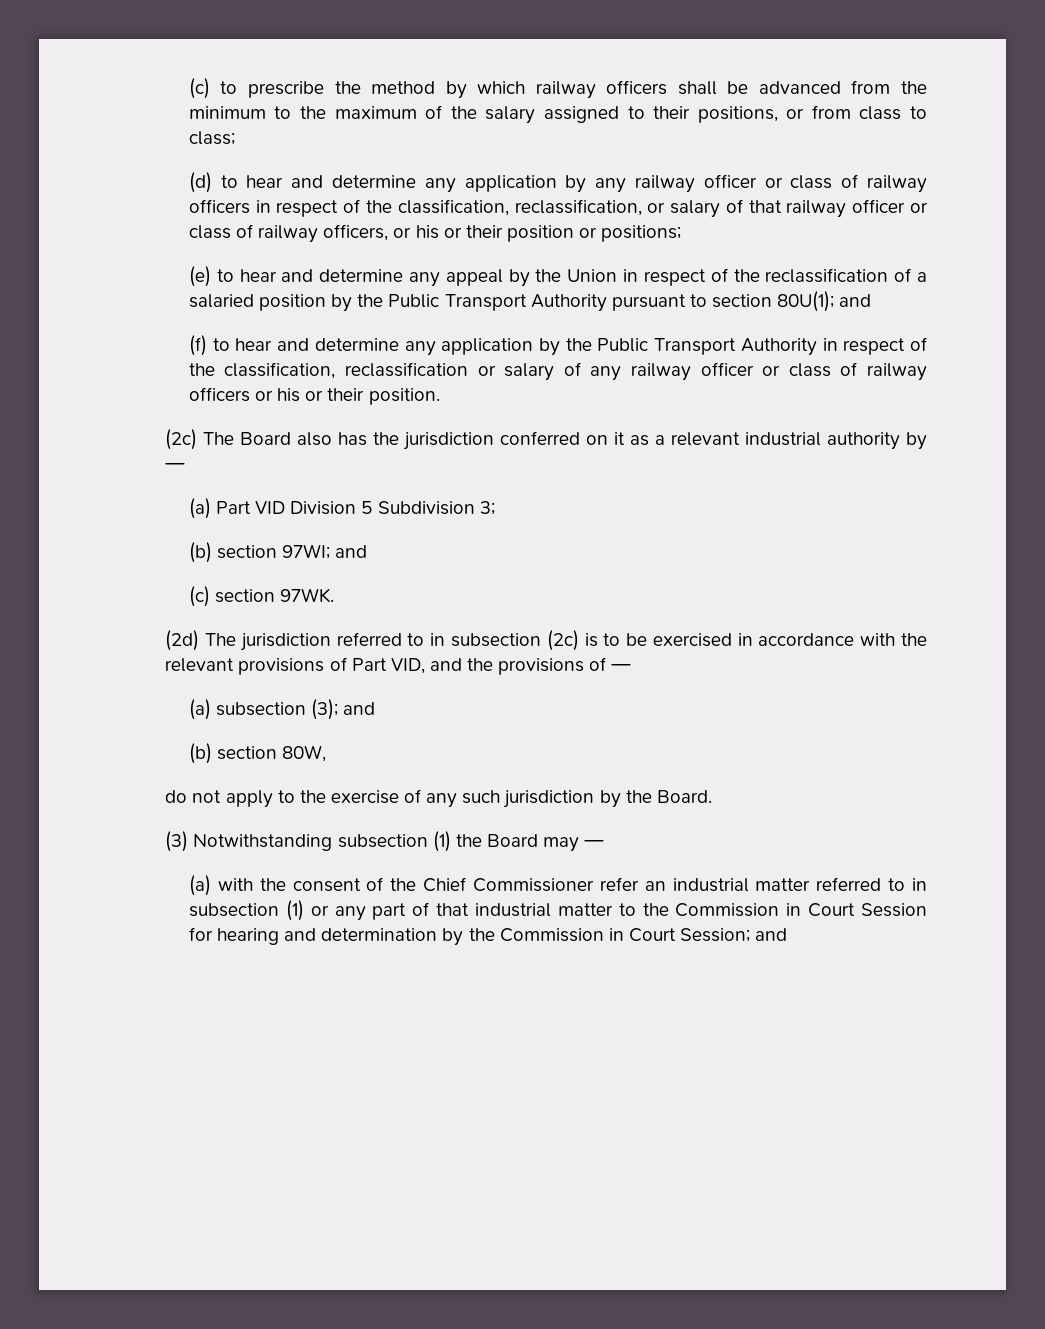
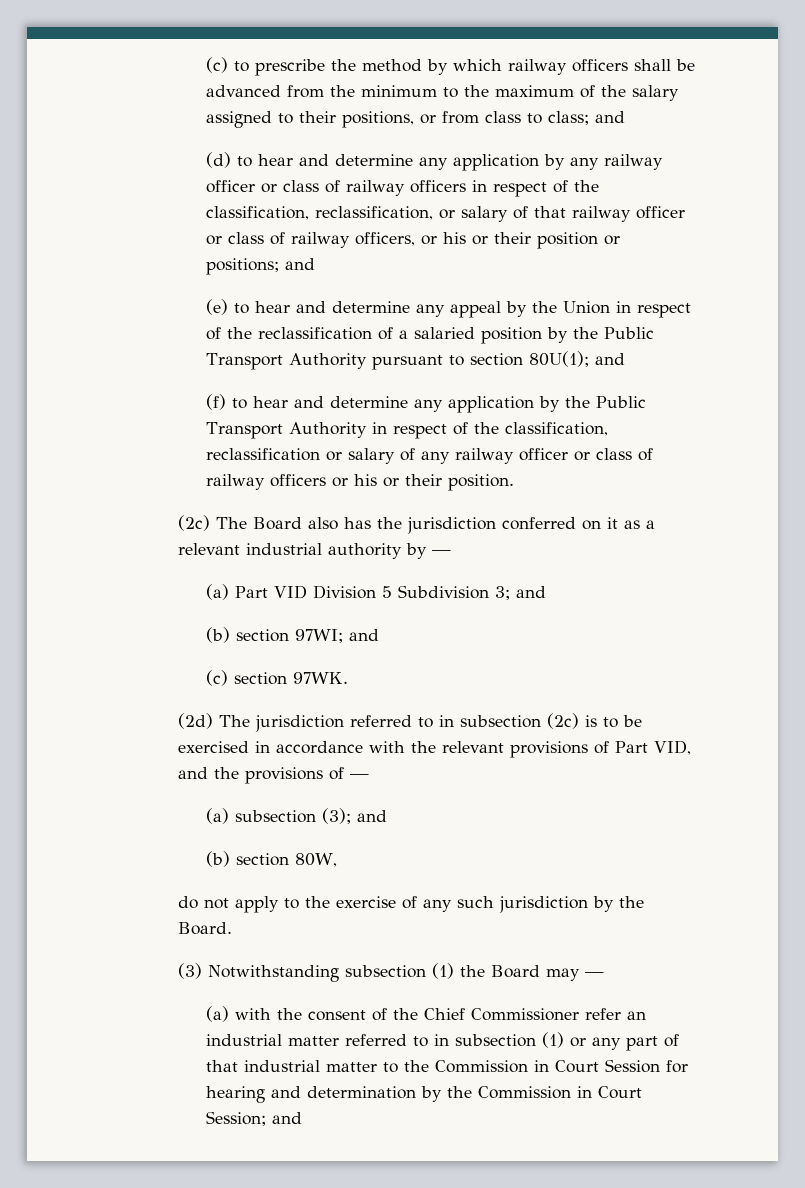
(235, 138) none -> [594,111,625,123] and
(682, 233) none -> [284,258,315,270] and
(495, 508) none -> [515,586,546,598] and

